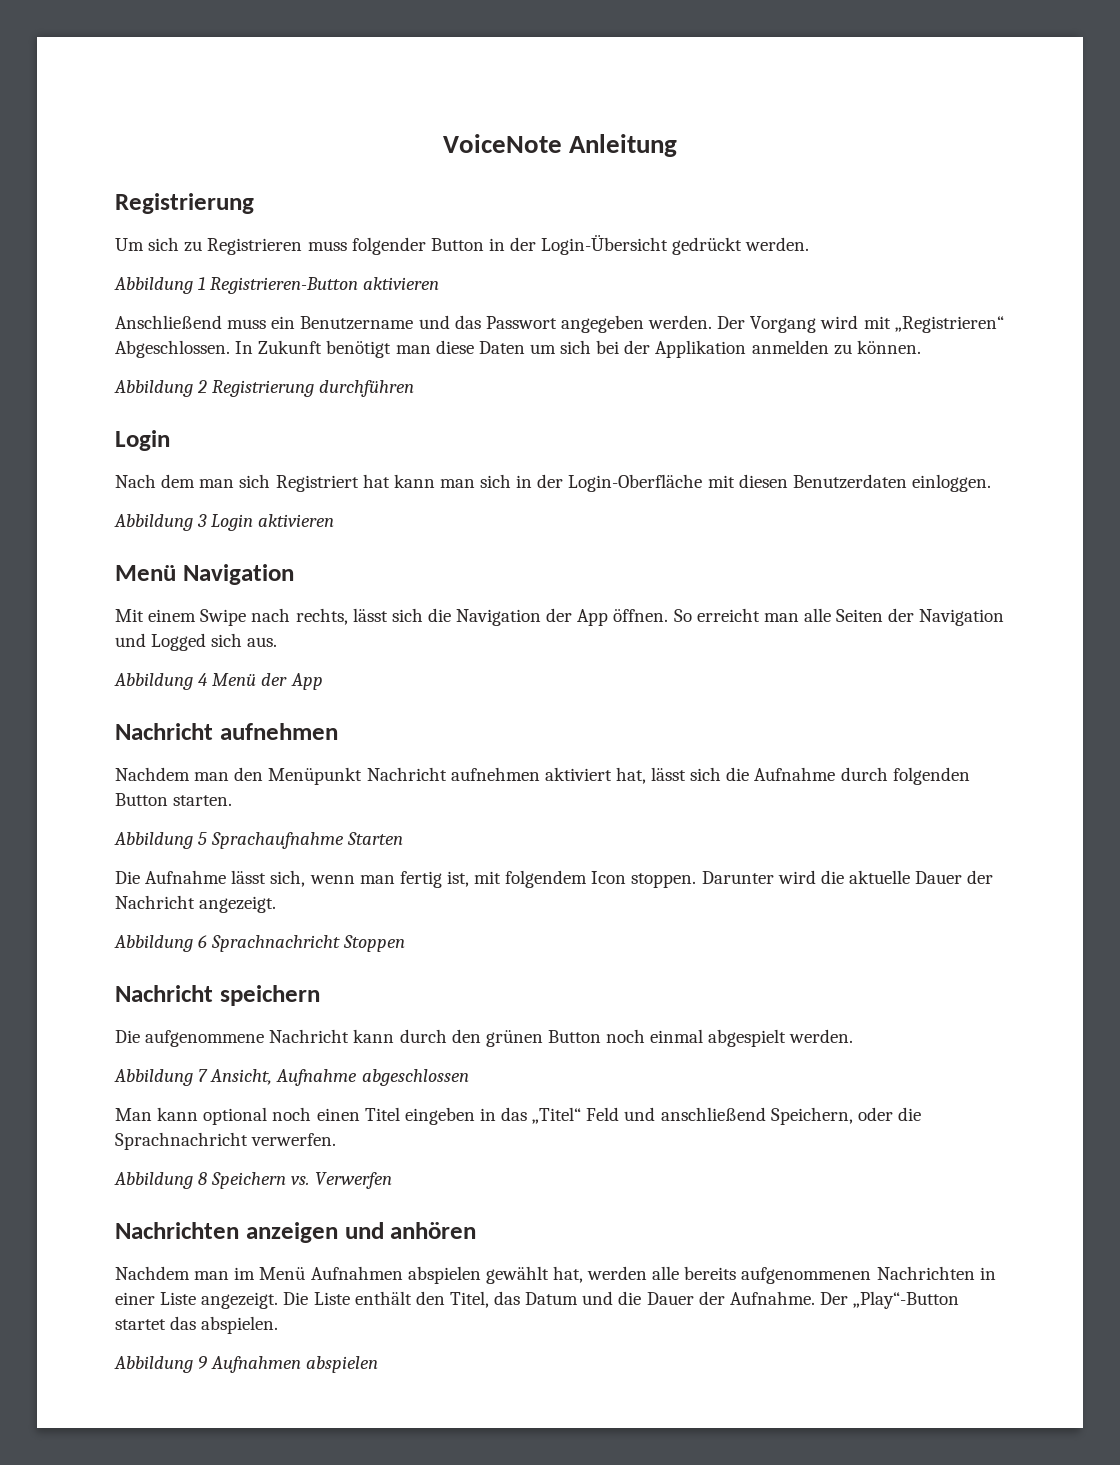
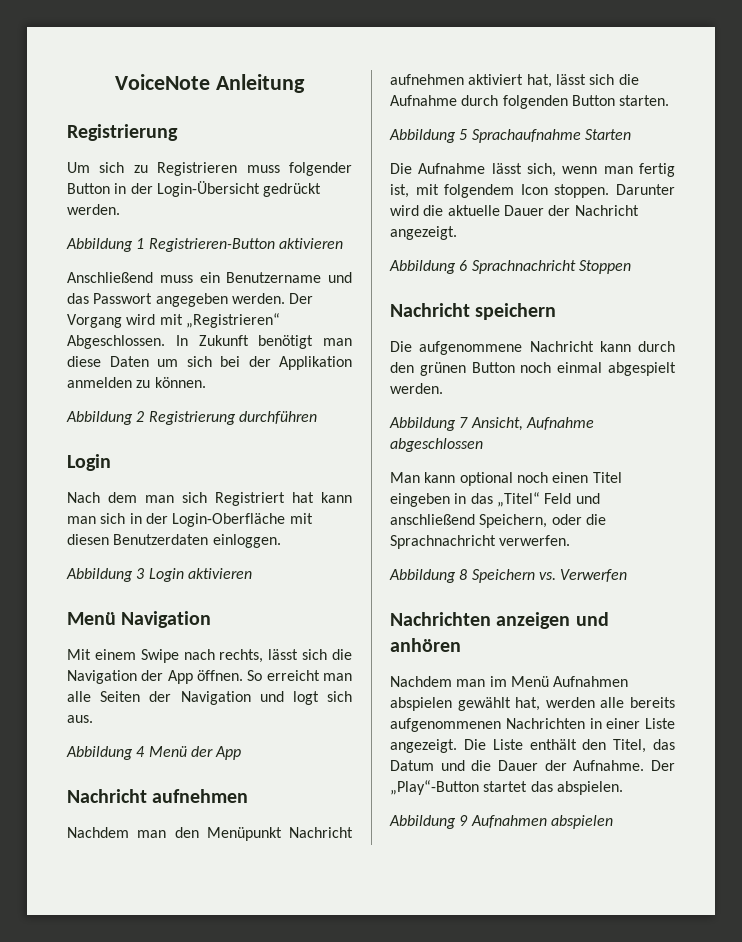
[151,633,207,651] Logged -> [292,691,319,705] logt

